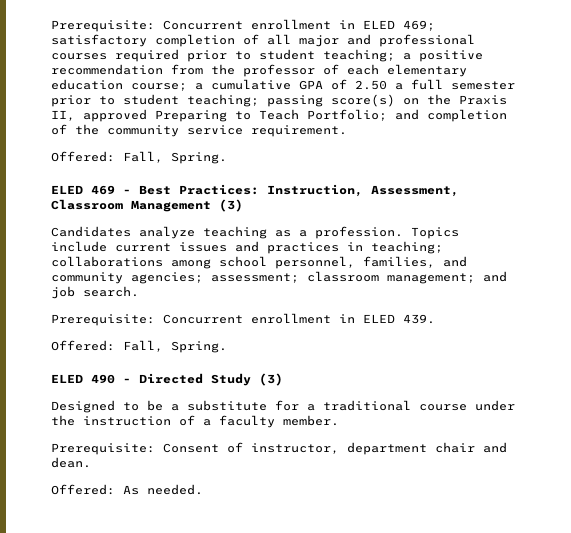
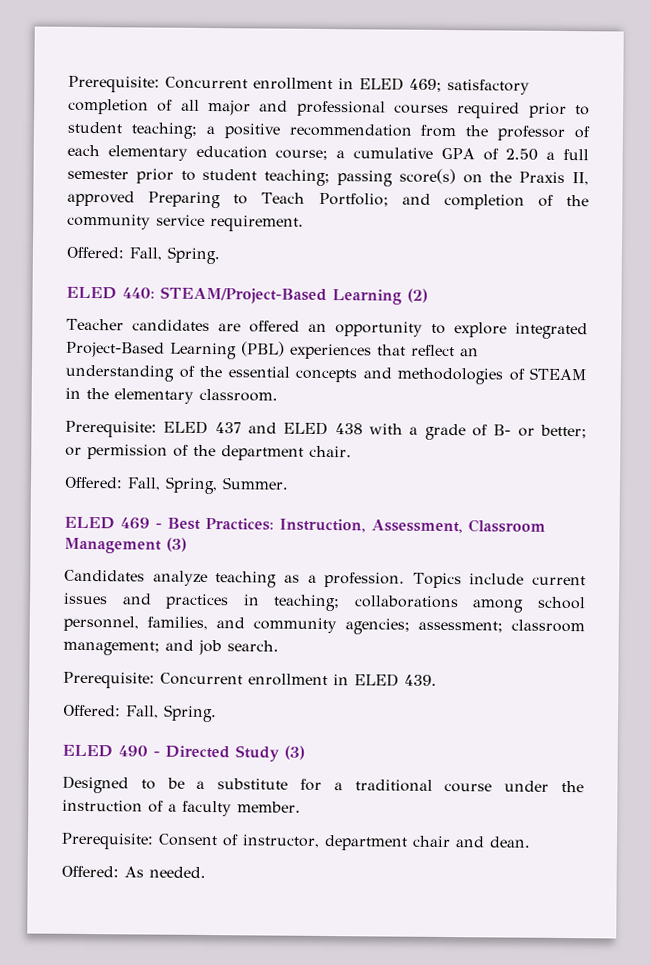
(227, 158) none -> [66,286,428,305] [66,318,588,340] [66,341,479,360] [65,364,587,385] [65,387,278,404] [65,420,587,441] [65,444,352,461] [64,476,289,495] // ELED 440: STEAM/Project-Based Learning (2) // Teacher candidates are offered an opportunity to explore integrated Project-Based Learning (PBL) experiences that reflect an understanding of the essential concepts and methodologies of STEAM in the elementary classroom. // Prerequisite: ELED 437 and ELED 438 with a grade of B- or better; or permission of the department chair. // Offered: Fall, Spring, Summer.

